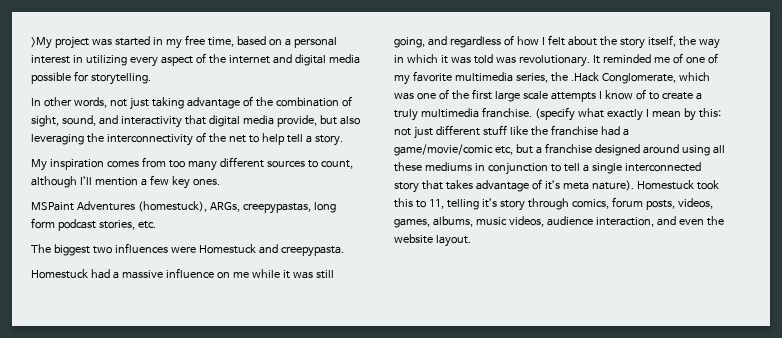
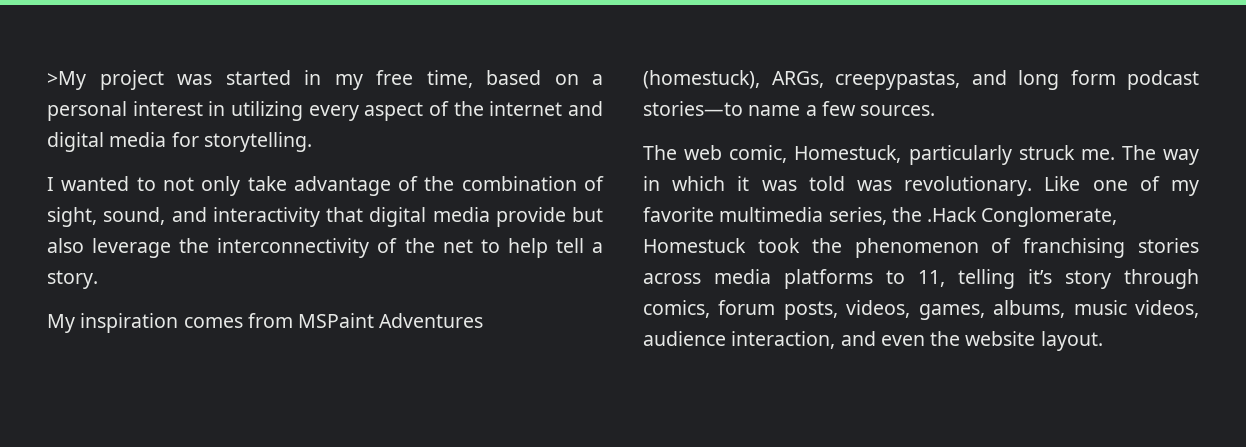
[31,72,71,84] possible -> (167, 139) none
[31,97,184,110] In other words, not just taking -> [47,176,287,196] I wanted to not only take
[276,115,317,127] provide, -> [495,207,566,227] provide
[31,134,84,145] leveraging -> [92,238,172,258] leverage
[168,157,353,171] [31,175,220,189] too many different sources to count, although I’ll mention a few key ones. // -> (293, 320) none
(311, 208) none -> [971,70,1007,85] and
[98,220,156,230] [31,243,344,257] [31,268,334,279] [394,35,696,49] stories, etc. // The biggest two influences were Homestuck and creepypasta. // Homestuck had a massive influence on me while it was still going, and regardless of how I felt about the story itself, the -> [643,101,936,116] [643,145,1156,165] stories—to name a few sources. // The web comic, Homestuck, particularly struck me. The
[592,53,683,64] It reminded me of -> [1044,176,1081,191] Like
[678,72,710,81] [394,89,702,102] [394,107,721,121] [394,125,629,139] [394,143,725,156] [394,162,701,175] [394,179,719,193] [394,198,413,208] which was one of the first large scale attempts I know of to create a truly multimedia franchise. (specify what exactly I mean by this: not just different stuff like the franchise had a game/movie/comic etc, but a franchise designed around using all these mediums in conjunction to tell a single interconnected story that takes advantage of it’s meta nature). Homestuck took this -> [643,238,1199,258] [643,269,873,289] Homestuck took the phenomenon of franchising stories across media platforms

